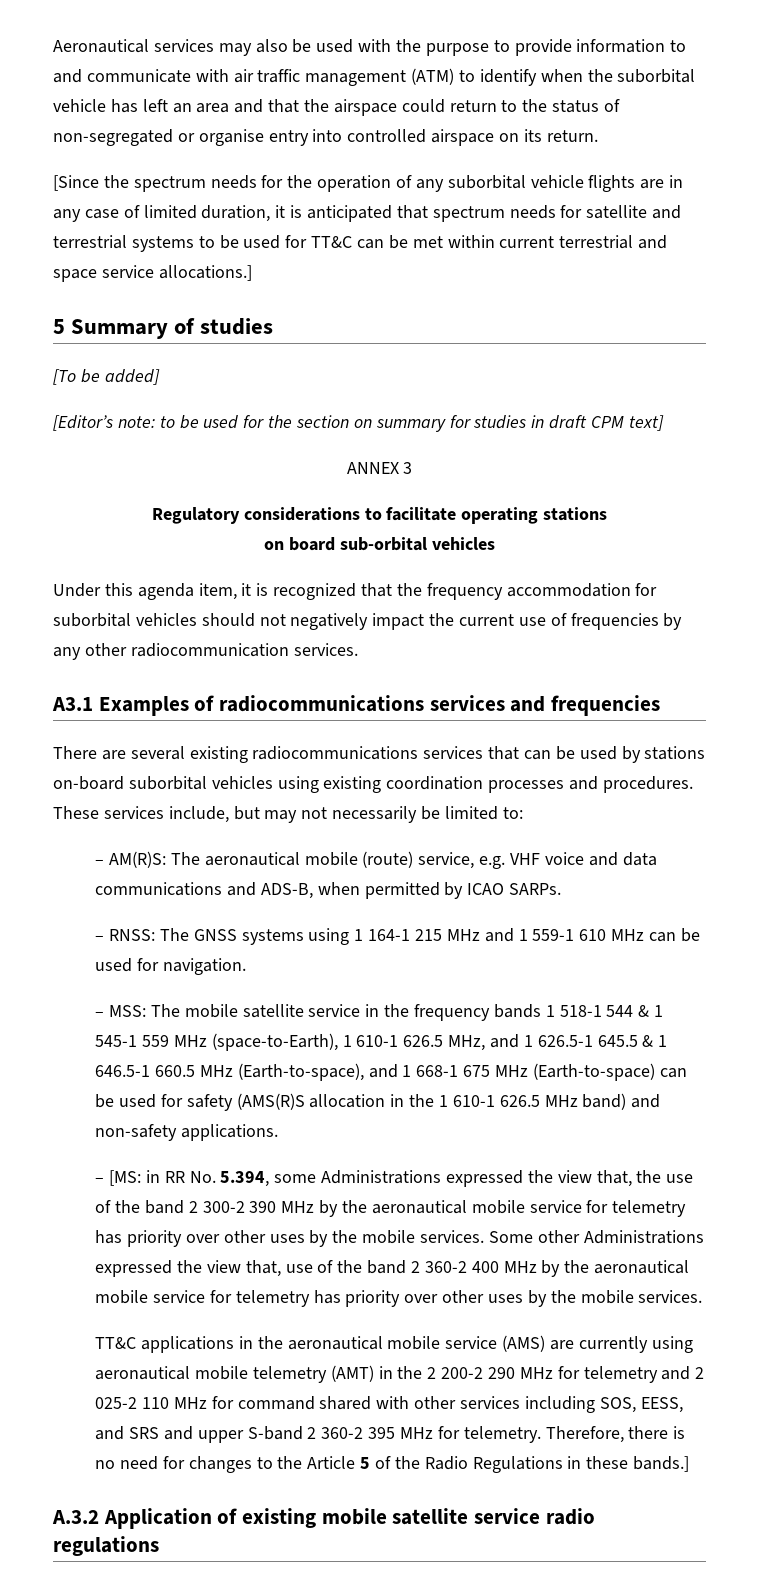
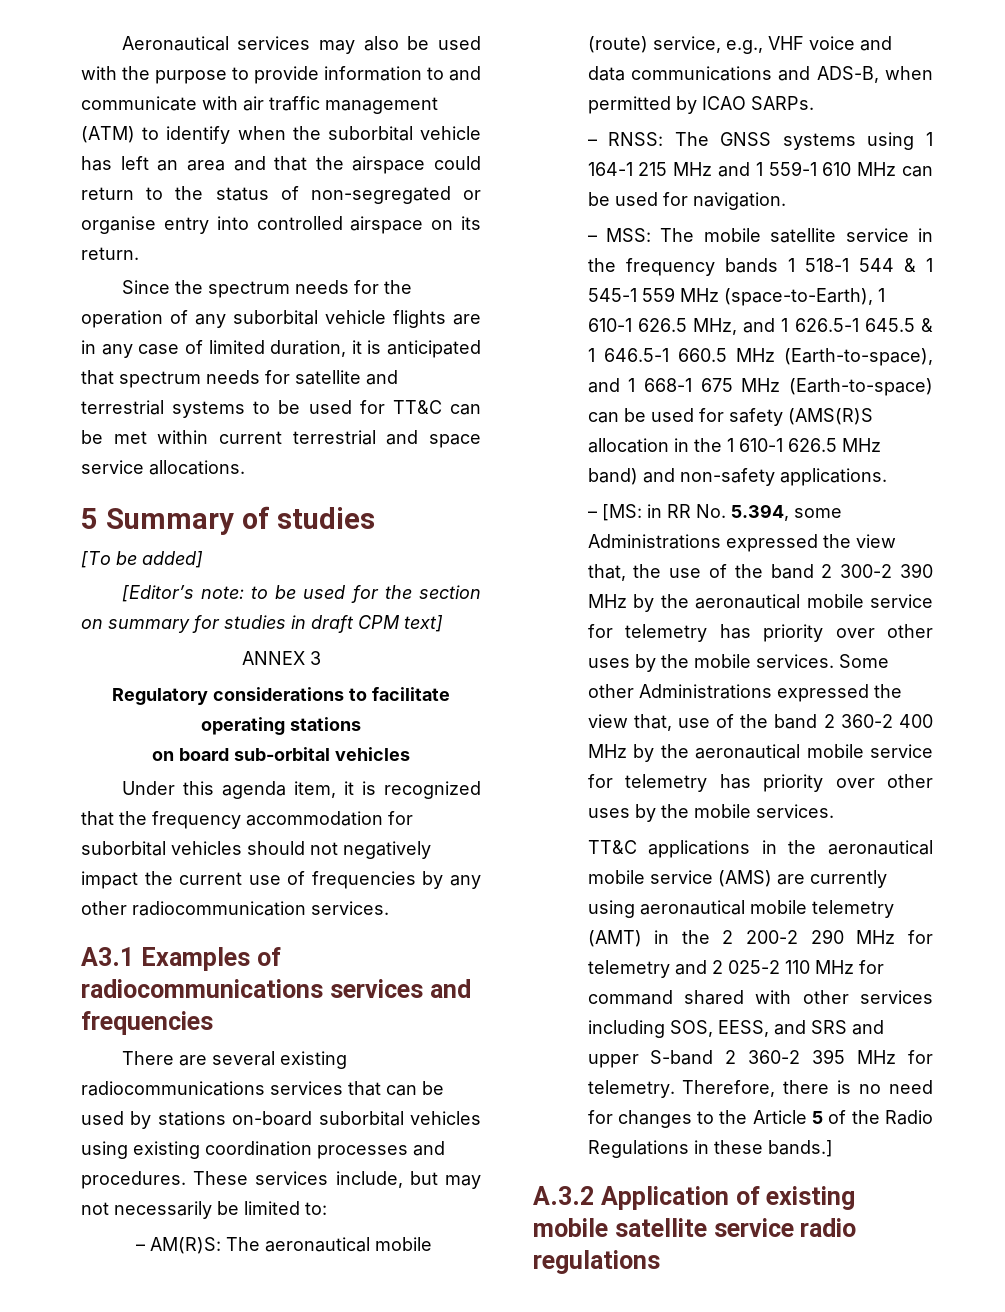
[53,175,99,191] [Since -> [121,280,170,294] Since
[158,265,252,281] allocations.] -> [149,460,245,475] allocations.
[479,856,506,869] e.g. -> [725,40,763,54] e.g.,

